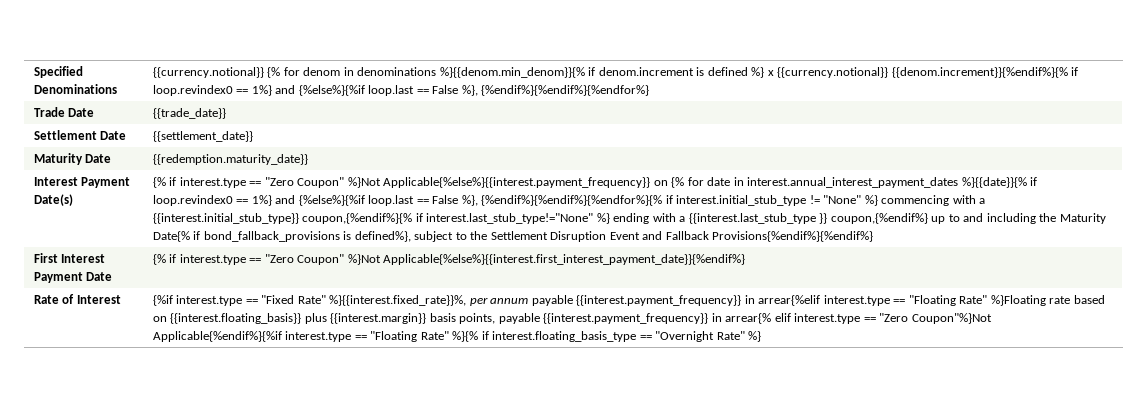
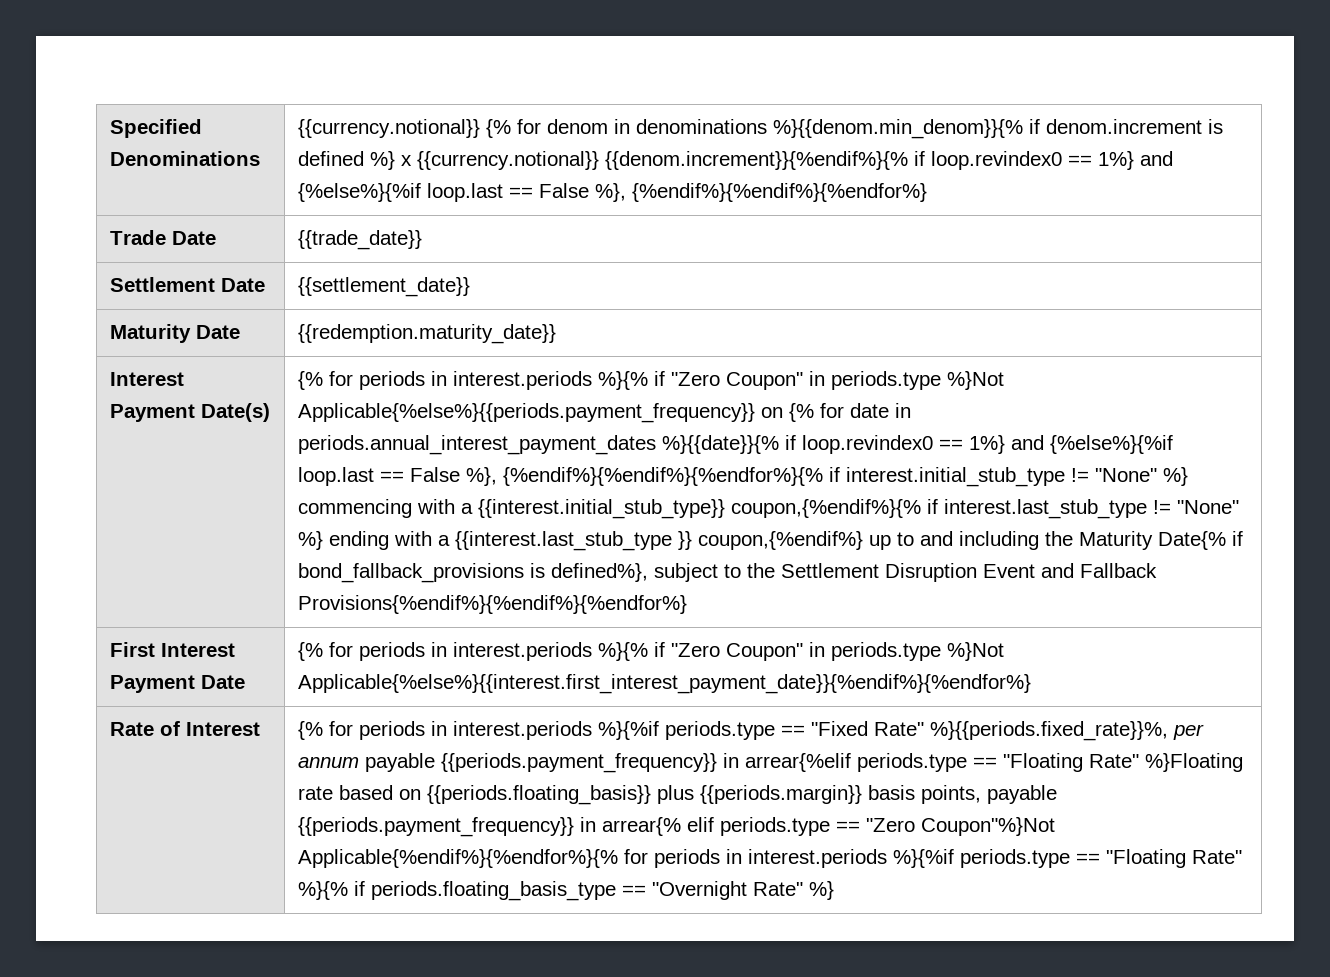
[169,177,651,188] if interest.type == "Zero Coupon" %}Not Applicable{%else%}{{interest.payment_frequency}} -> [328,371,1004,390] [297,403,755,423] for periods in interest.periods %}{% if "Zero Coupon" in periods.type %}Not Applicable{%else%}{{periods.payment_frequency}}
[747,177,959,188] interest.annual_interest_payment_dates -> [297,435,656,455] periods.annual_interest_payment_dates
[426,213,594,224] interest.last_stub_type!="None" -> [943,499,1239,519] interest.last_stub_type != "None"
[712,231,874,242] Provisions{%endif%}{%endif%} -> [297,595,687,614] Provisions{%endif%}{%endif%}{%endfor%}
[169,254,746,265] [33,294,121,304] [152,295,243,306] if interest.type == "Zero Coupon" %}Not Applicable{%else%}{{interest.first_interest_payment_date}}{%endif%} // Rate of Interest | {%if interest.type -> [328,642,1004,661] [297,674,1031,694] [109,721,260,736] [297,721,775,740] for periods in interest.periods %}{% if "Zero Coupon" in periods.type %}Not Applicable{%else%}{{interest.first_interest_payment_date}}{%endif%}{%endfor%} // Rate of Interest | {% for periods in interest.periods %}{%if periods.type
[329,295,467,306] %}{{interest.fixed_rate}}%, -> [929,721,1168,741] %}{{periods.fixed_rate}}%,
[576,295,742,306] {{interest.payment_frequency}} -> [440,753,717,773] {{periods.payment_frequency}}
[823,295,890,306] interest.type -> [856,753,967,772] periods.type
[170,313,427,324] {{interest.floating_basis}} plus {{interest.margin}} -> [426,785,862,805] {{periods.floating_basis}} plus {{periods.margin}}
[543,313,709,324] {{interest.payment_frequency}} -> [297,817,574,837] {{periods.payment_frequency}}
[794,313,861,324] interest.type -> [719,817,830,836] periods.type
[152,331,352,342] Applicable{%endif%}{%if interest.type -> [297,849,1070,868] Applicable{%endif%}{%endfor%}{% for periods in interest.periods %}{%if periods.type
[492,331,637,342] interest.floating_basis_type -> [370,881,616,901] periods.floating_basis_type

